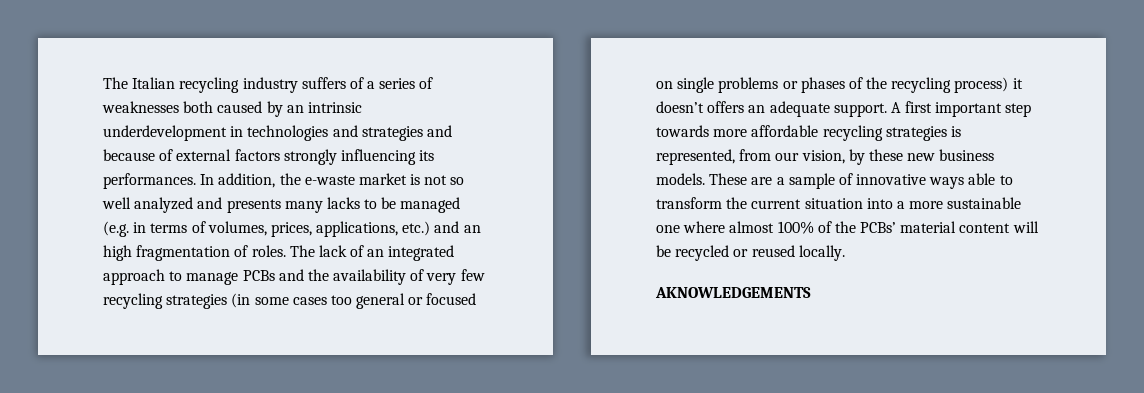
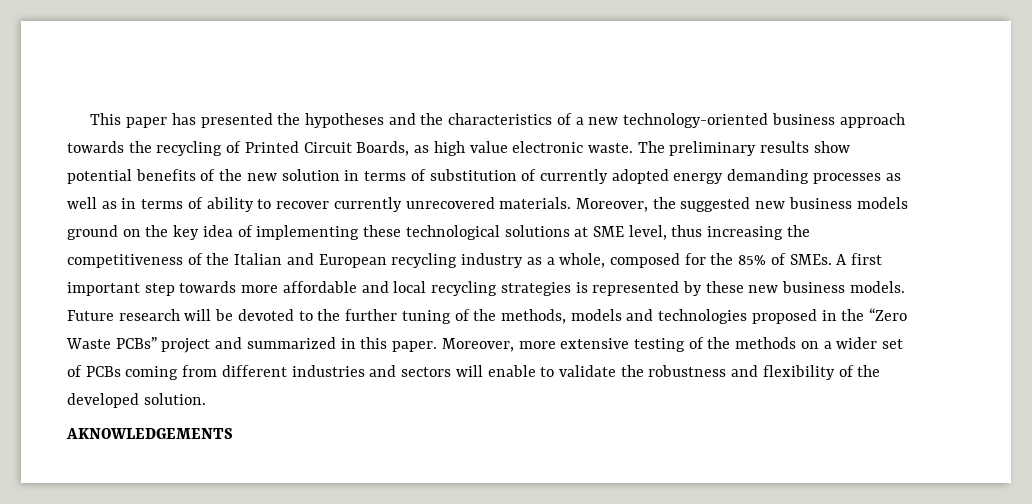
[103,77,434,93] [102,101,362,117] [103,125,452,141] [103,149,435,165] [103,173,465,189] [102,197,461,213] [103,221,481,237] [103,245,455,261] [103,269,485,285] [103,293,477,309] [656,77,1023,93] [656,101,887,117] The Italian recycling industry suffers of a series of weaknesses both caused by an intrinsic underdevelopment in technologies and strategies and because of external factors strongly influencing its performances. In addition, the e-waste market is not so well analyzed and presents many lacks to be managed (e.g. in terms of volumes, prices, applications, etc.) and an high fragmentation of roles. The lack of an integrated approach to manage PCBs and the availability of very few recycling strategies (in some cases too general or focused on single problems or phases of the recycling process) it doesn’t offers an adequate support. -> [90,113,905,128] [67,141,850,156] [67,169,901,184] [67,197,908,212] [67,225,810,240] [67,253,832,268] This paper has presented the hypotheses and the characteristics of a new technology-oriented business approach towards the recycling of Printed Circuit Boards, as high value electronic waste. The preliminary results show potential benefits of the new solution in terms of substitution of currently adopted energy demanding processes as well as in terms of ability to recover currently unrecovered materials. Moreover, the suggested new business models ground on the key idea of implementing these technological solutions at SME level, thus increasing the competitiveness of the Italian and European recycling industry as a whole, composed for the 85% of SMEs.
(819, 131) none -> [361,281,427,293] and local
[656,149,845,165] represented, from our vision, -> [592,281,680,296] represented
[709,173,1013,189] [656,197,1022,209] [656,221,1039,234] [656,245,845,261] These are a sample of innovative ways able to transform the current situation into a more sustainable one where almost 100% of the PCBs’ material content will be recycled or reused locally. -> [67,308,908,324] [66,337,904,353] [67,365,881,380] [67,393,206,408] Future research will be devoted to the further tuning of the methods, models and technologies proposed in the “Zero Waste PCBs” project and summarized in this paper. Moreover, more extensive testing of the methods on a wider set of PCBs coming from different industries and sectors will enable to validate the robustness and flexibility of the developed solution.

